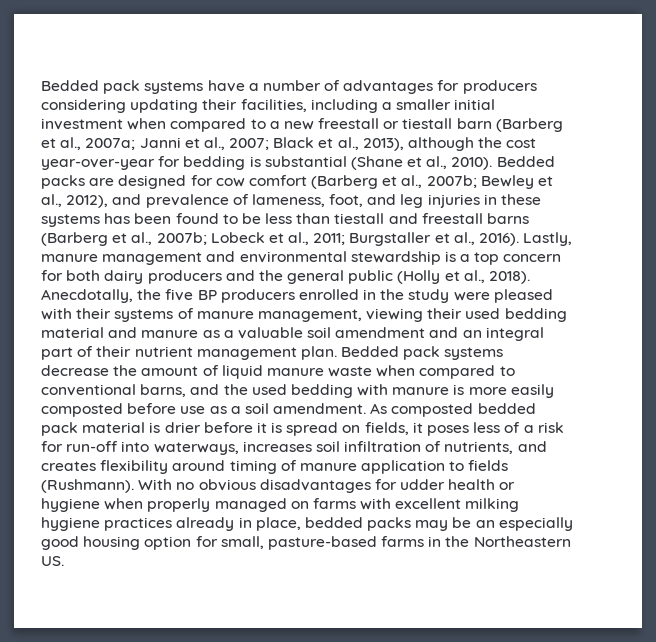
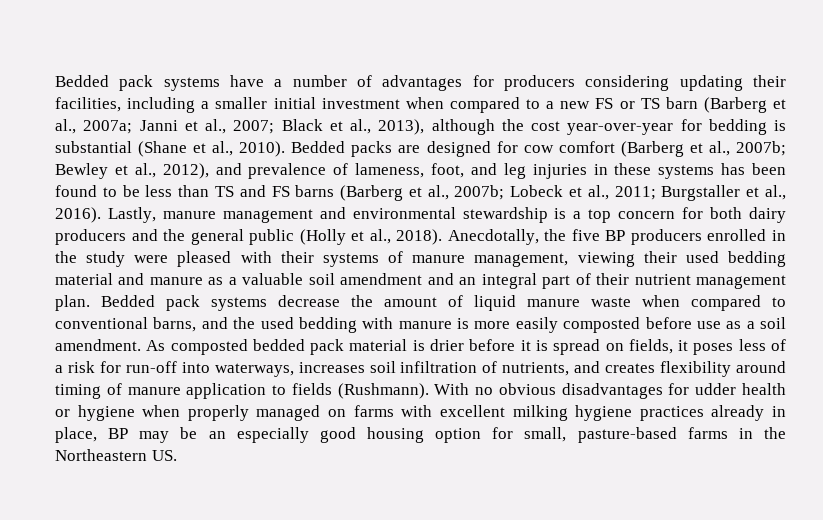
[318,118,453,129] freestall or tiestall -> [595,98,660,109] FS or TS
[334,213,483,224] tiestall and freestall -> [214,185,290,197] TS and FS
[304,517,412,531] bedded packs -> [108,428,129,439] BP

